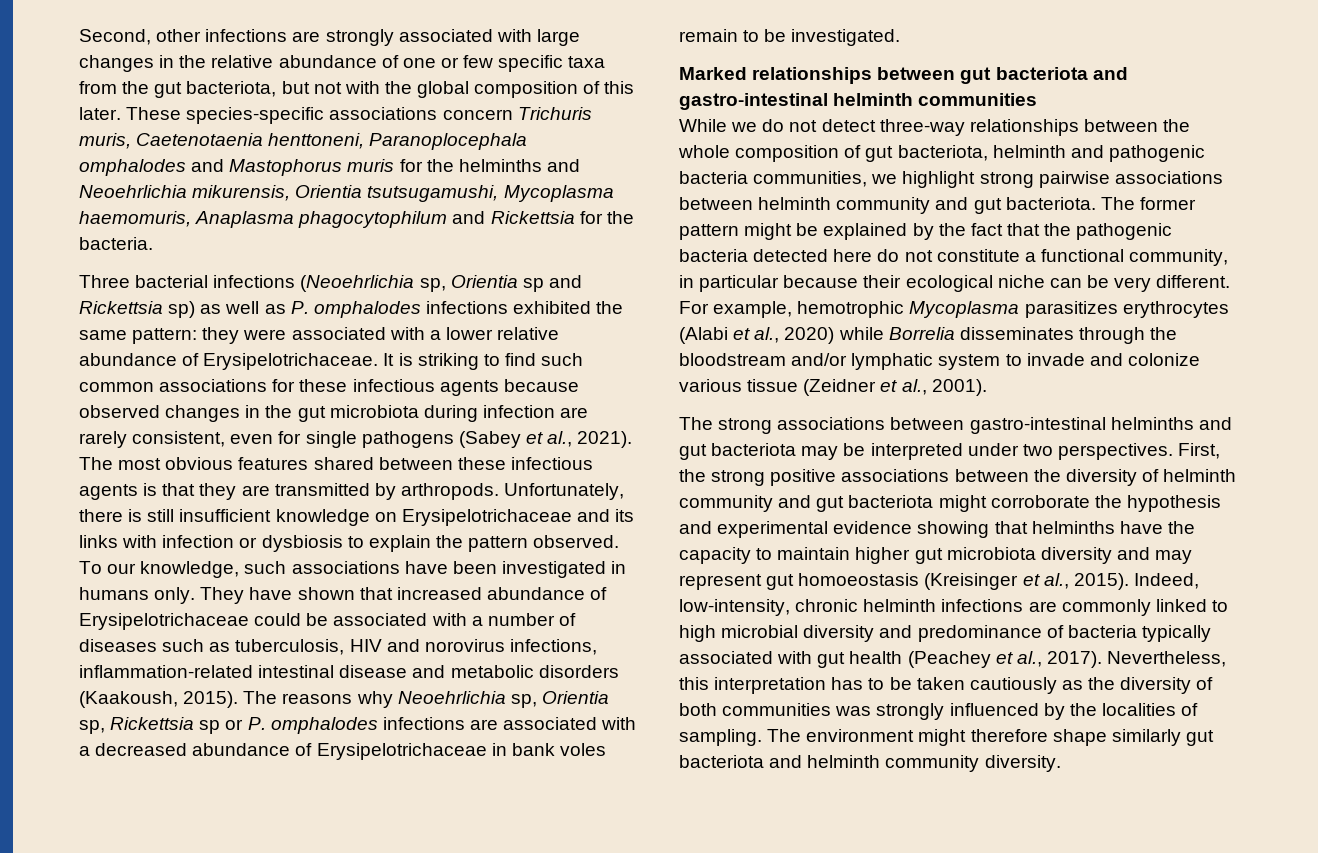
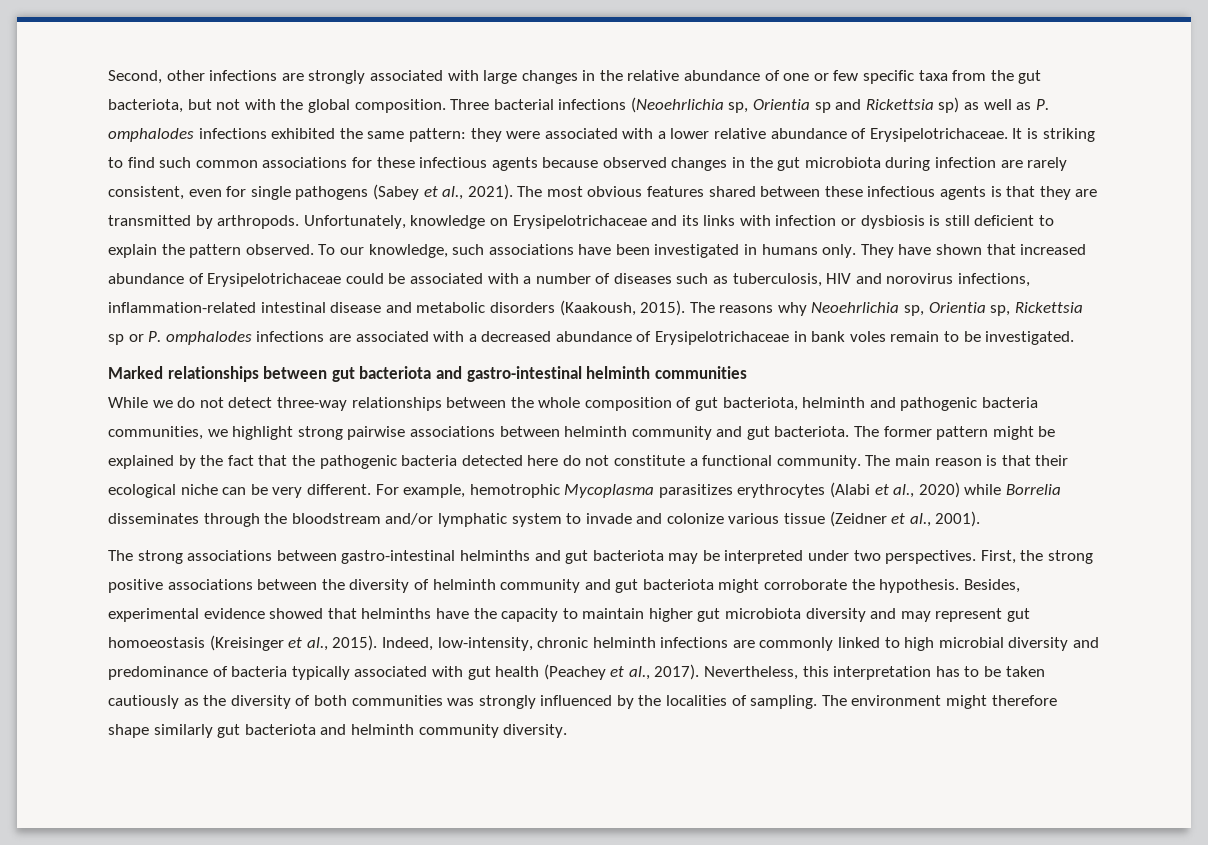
[474,81,635,98] [79,107,592,124] [79,133,528,150] [79,159,580,176] [79,185,614,202] [79,211,634,228] [79,237,153,250] composition of this later. These species-specific associations concern Trichuris muris, Caetenotaenia henttoneni, Paranoplocephala omphalodes and Mastophorus muris for the helminths and Neoehrlichia mikurensis, Orientia tsutsugamushi, Mycoplasma haemomuris, Anaplasma phagocytophilum and Rickettsia for the bacteria. // -> [354,99,446,113] composition.
[79,509,272,522] there is still insufficient -> (406, 222) none
(343, 543) none -> [929,215,1035,226] is still deficient
[1129,249,1229,266] [679,275,859,292] community, in particular because -> [776,455,1031,469] community. The main reason is that
[1126,495,1221,512] [679,521,712,534] hypothesis and -> [879,579,1020,593] hypothesis. Besides,
[917,521,990,538] showing -> [269,608,324,619] showed

